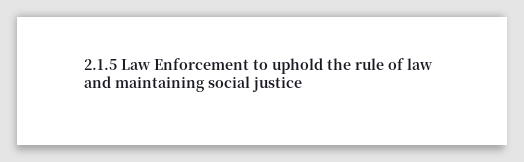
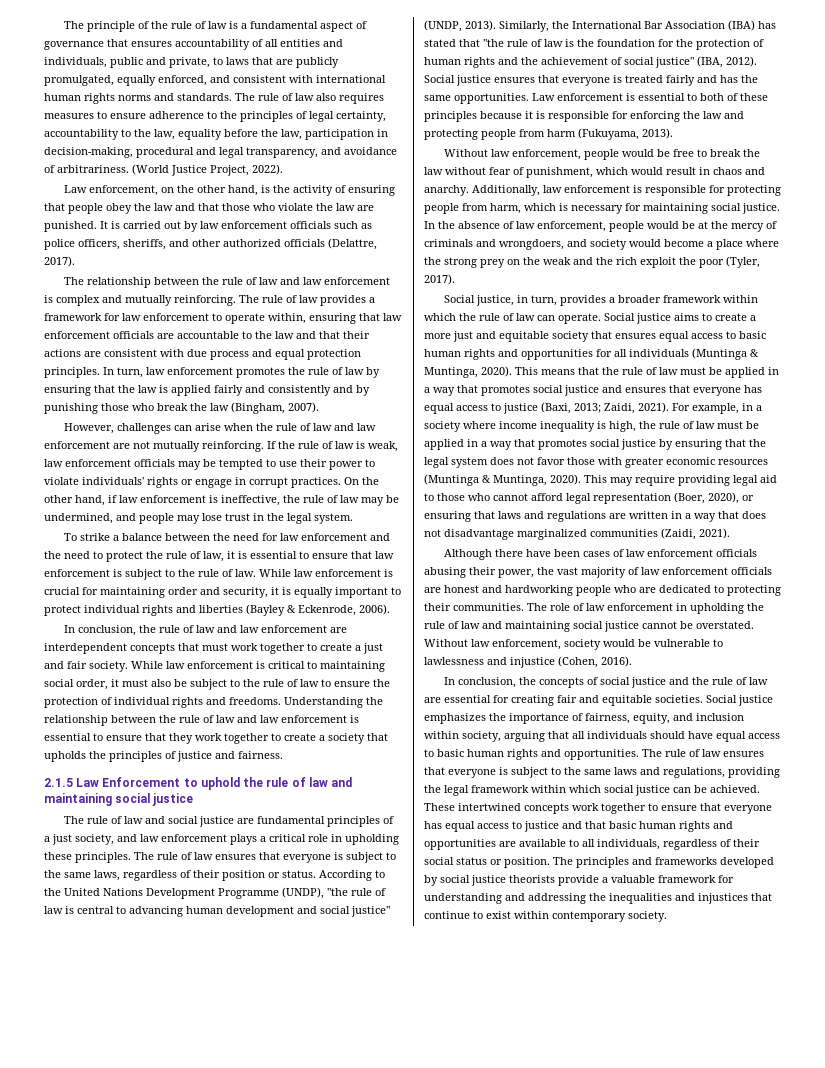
(84, 64) none -> [64,21,368,32] [44,39,343,50] [44,57,339,68] [44,75,386,86] [44,93,384,104] [44,111,386,122] [44,129,388,140] [44,147,397,158] [44,164,283,176] [64,185,396,196] [44,203,374,214] [44,221,372,232] [44,238,377,250] [44,256,75,267] [64,277,391,288] [44,295,375,306] [44,313,402,324] [44,331,370,339] [44,349,361,360] [44,367,380,378] [44,385,370,396] [44,402,319,414] [64,423,377,434] [44,441,398,452] [44,459,375,470] [44,477,379,488] [44,495,399,506] [44,513,353,524] [64,533,391,541] [44,551,394,562] [44,569,393,580] [44,587,401,598] [44,604,390,616] [64,625,348,636] [44,643,383,654] [44,661,385,672] [44,679,390,690] [44,697,383,708] [44,715,359,726] [44,733,388,744] [44,751,283,762] The principle of the rule of law is a fundamental aspect of governance that ensures accountability of all entities and individuals, public and private, to laws that are publicly promulgated, equally enforced, and consistent with international human rights norms and standards. The rule of law also requires measures to ensure adherence to the principles of legal certainty, accountability to the law, equality before the law, participation in decision-making, procedural and legal transparency, and avoidance of arbitrariness. (World Justice Project, 2022). // Law enforcement, on the other hand, is the activity of ensuring that people obey the law and that those who violate the law are punished. It is carried out by law enforcement officials such as police officers, sheriffs, and other authorized officials (Delattre, 2017). // The relationship between the rule of law and law enforcement is complex and mutually reinforcing. The rule of law provides a framework for law enforcement to operate within, ensuring that law enforcement officials are accountable to the law and that their actions are consistent with due process and equal protection principles. In turn, law enforcement promotes the rule of law by ensuring that the law is applied fairly and consistently and by punishing those who break the law (Bingham, 2007). // However, challenges can arise when the rule of law and law enforcement are not mutually reinforcing. If the rule of law is weak, law enforcement officials may be tempted to use their power to violate individuals' rights or engage in corrupt practices. On the other hand, if law enforcement is ineffective, the rule of law may be undermined, and people may lose trust in the legal system. // To strike a balance between the need for law enforcement and the need to protect the rule of law, it is essential to ensure that law enforcement is subject to the rule of law. While law enforcement is crucial for maintaining order and security, it is equally important to protect individual rights and liberties (Bayley & Eckenrode, 2006). // In conclusion, the rule of law and law enforcement are interdependent concepts that must work together to create a just and fair society. While law enforcement is critical to maintaining social order, it must also be subject to the rule of law to ensure the protection of individual rights and freedoms. Understanding the relationship between the rule of law and law enforcement is essential to ensure that they work together to create a society that upholds the principles of justice and fairness. //
(302, 84) none -> [64,816,395,827] [44,834,399,845] [44,852,396,863] [44,870,385,881] [44,887,386,899] [44,906,390,917] [424,20,776,32] [424,39,764,50] [424,56,757,68] [424,75,758,86] [424,93,768,104] [424,111,744,122] [424,128,673,140] [444,149,761,160] [424,167,765,178] [424,185,781,196] [424,203,780,214] [424,221,777,232] [424,239,779,250] [424,256,760,268] [424,274,455,285] [444,295,759,306] [424,313,756,324] [424,331,766,342] [424,348,759,360] [424,366,779,378] [424,385,762,396] [424,402,762,414] [424,421,759,432] [424,439,766,450] [424,457,768,468] [424,474,777,486] [424,492,754,504] [424,511,766,522] [424,528,730,540] [444,549,758,560] [424,567,772,578] [424,585,781,596] [424,603,764,614] [424,621,754,632] [424,639,723,650] [424,656,632,668] [444,677,769,688] [424,695,773,706] [424,713,744,724] [424,731,780,742] [424,749,764,760] [424,767,780,778] [424,785,760,796] [424,803,772,814] [424,821,733,832] [424,839,760,850] [424,857,774,868] [424,875,734,886] [424,893,772,904] [424,911,667,922] // The rule of law and social justice are fundamental principles of a just society, and law enforcement plays a critical role in upholding these principles. The rule of law ensures that everyone is subject to the same laws, regardless of their position or status. According to the United Nations Development Programme (UNDP), "the rule of law is central to advancing human development and social justice" (UNDP, 2013). Similarly, the International Bar Association (IBA) has stated that "the rule of law is the foundation for the protection of human rights and the achievement of social justice" (IBA, 2012). Social justice ensures that everyone is treated fairly and has the same opportunities. Law enforcement is essential to both of these principles because it is responsible for enforcing the law and protecting people from harm (Fukuyama, 2013). // Without law enforcement, people would be free to break the law without fear of punishment, which would result in chaos and anarchy. Additionally, law enforcement is responsible for protecting people from harm, which is necessary for maintaining social justice. In the absence of law enforcement, people would be at the mercy of criminals and wrongdoers, and society would become a place where the strong prey on the weak and the rich exploit the poor (Tyler, 2017). // Social justice, in turn, provides a broader framework within which the rule of law can operate. Social justice aims to create a more just and equitable society that ensures equal access to basic human rights and opportunities for all individuals (Muntinga & Muntinga, 2020). This means that the rule of law must be applied in a way that promotes social justice and ensures that everyone has equal access to justice (Baxi, 2013; Zaidi, 2021). For example, in a society where income inequality is high, the rule of law must be applied in a way that promotes social justice by ensuring that the legal system does not favor those with greater economic resources (Muntinga & Muntinga, 2020). This may require providing legal aid to those who cannot afford legal representation (Boer, 2020), or ensuring that laws and regulations are written in a way that does not disadvantage marginalized communities (Zaidi, 2021). // Although there have been cases of law enforcement officials abusing their power, the vast majority of law enforcement officials are honest and hardworking people who are dedicated to protecting their communities. The role of law enforcement in upholding the rule of law and maintaining social justice cannot be overstated. Without law enforcement, society would be vulnerable to lawlessness and injustice (Cohen, 2016). // In conclusion, the concepts of social justice and the rule of law are essential for creating fair and equitable societies. Social justice emphasizes the importance of fairness, equity, and inclusion within society, arguing that all individuals should have equal access to basic human rights and opportunities. The rule of law ensures that everyone is subject to the same laws and regulations, providing the legal framework within which social justice can be achieved. These intertwined concepts work together to ensure that everyone has equal access to justice and that basic human rights and opportunities are available to all individuals, regardless of their social status or position. The principles and frameworks developed by social justice theorists provide a valuable framework for understanding and addressing the inequalities and injustices that continue to exist within contemporary society.

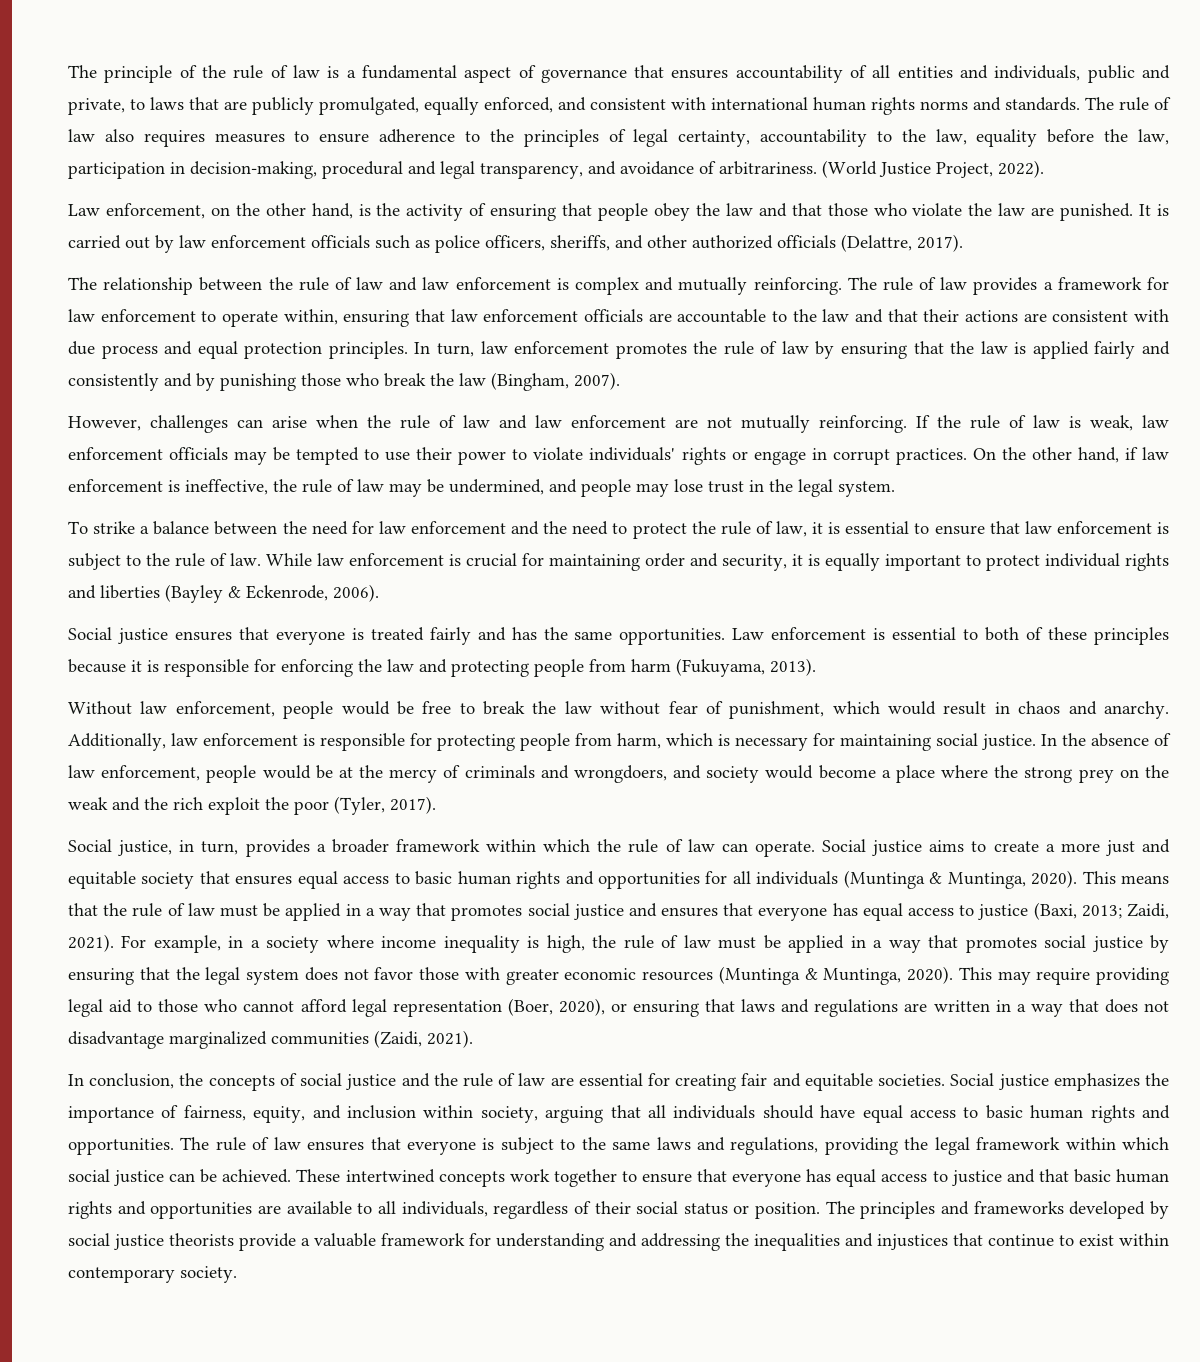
[64,625,348,636] [44,643,383,654] [44,661,385,672] [44,679,390,690] [44,697,383,708] [44,715,359,726] [44,733,388,744] [44,751,283,762] [44,777,353,790] [44,793,194,806] [64,816,395,827] [44,834,399,845] [44,852,396,863] [44,870,385,881] [44,887,386,899] [44,906,390,917] [424,20,776,32] [424,39,764,50] [424,56,757,68] In conclusion, the rule of law and law enforcement are interdependent concepts that must work together to create a just and fair society. While law enforcement is critical to maintaining social order, it must also be subject to the rule of law to ensure the protection of individual rights and freedoms. Understanding the relationship between the rule of law and law enforcement is essential to ensure that they work together to create a society that upholds the principles of justice and fairness. // 2.1.5 Law Enforcement to uphold the rule of law and maintaining social justice // The rule of law and social justice are fundamental principles of a just society, and law enforcement plays a critical role in upholding these principles. The rule of law ensures that everyone is subject to the same laws, regardless of their position or status. According to the United Nations Development Programme (UNDP), "the rule of law is central to advancing human development and social justice" (UNDP, 2013). Similarly, the International Bar Association (IBA) has stated that "the rule of law is the foundation for the protection of human rights and the achievement of social justice" (IBA, 2012). -> (379, 593) none
[444,549,758,560] [424,567,772,578] [424,585,781,596] [424,603,764,614] [424,621,754,632] [424,639,723,650] [424,656,632,668] // Although there have been cases of law enforcement officials abusing their power, the vast majority of law enforcement officials are honest and hardworking people who are dedicated to protecting their communities. The role of law enforcement in upholding the rule of law and maintaining social justice cannot be overstated. Without law enforcement, society would be vulnerable to lawlessness and injustice (Cohen, 2016). -> (473, 1039) none

